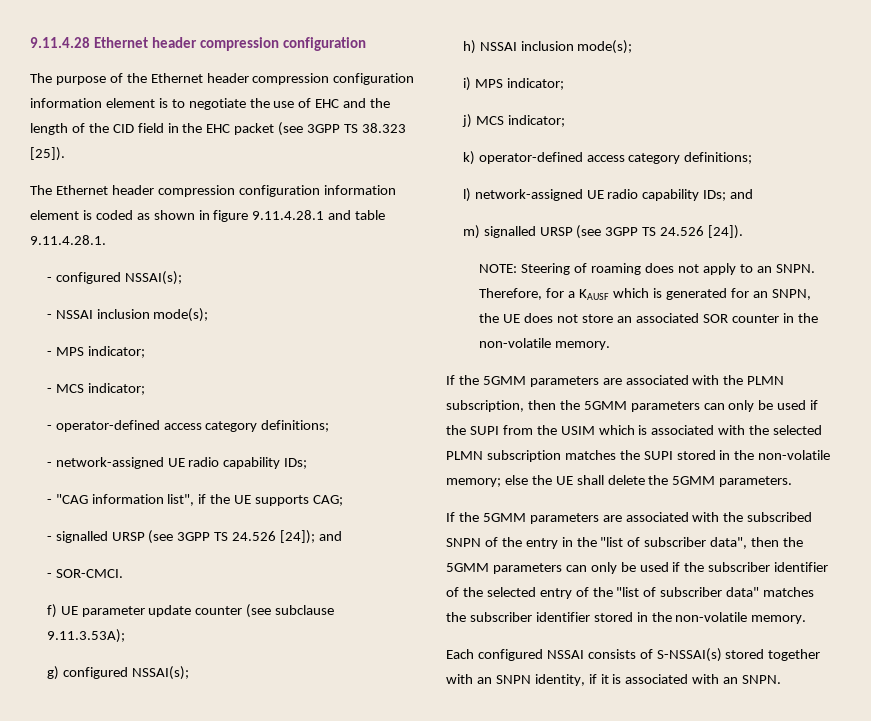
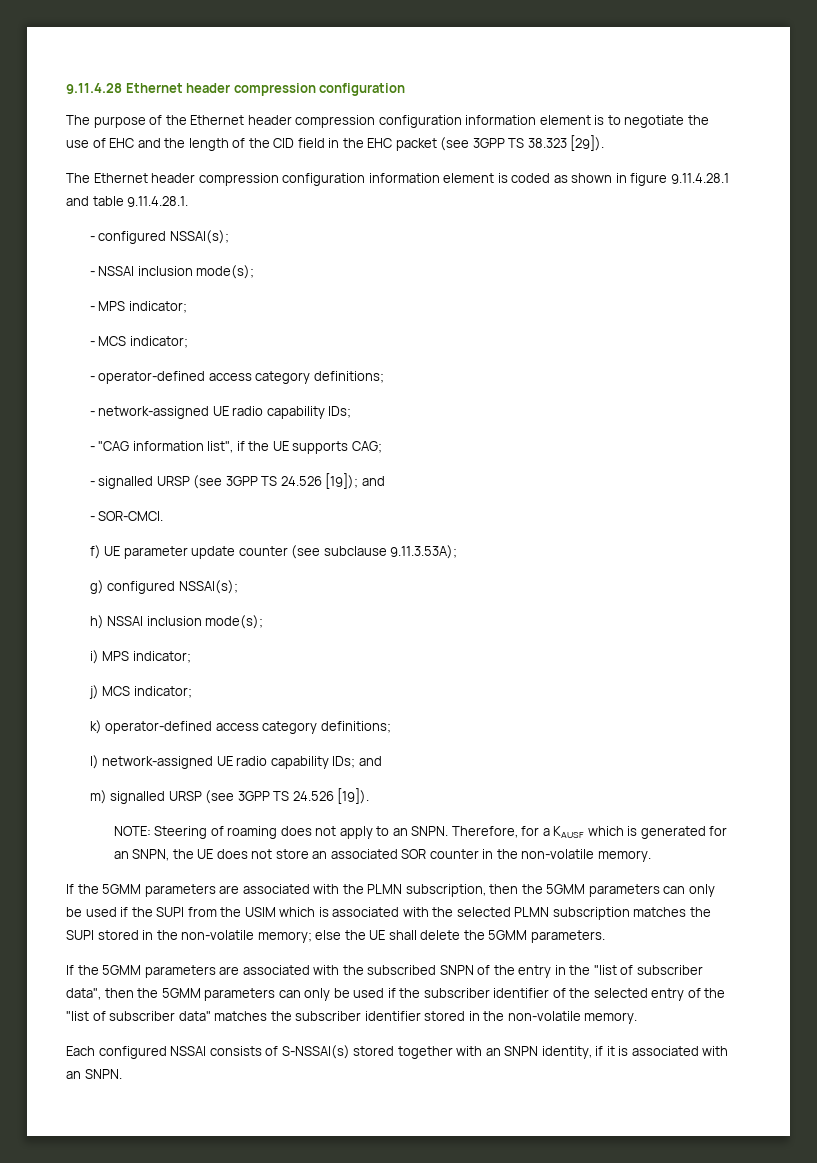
[30,147,65,161] [25]). -> [570,135,605,151] [29]).
[280,530,316,544] [24]); -> [325,473,359,489] [19]);
[708,225,744,239] [24]). -> [337,788,370,804] [19]).

